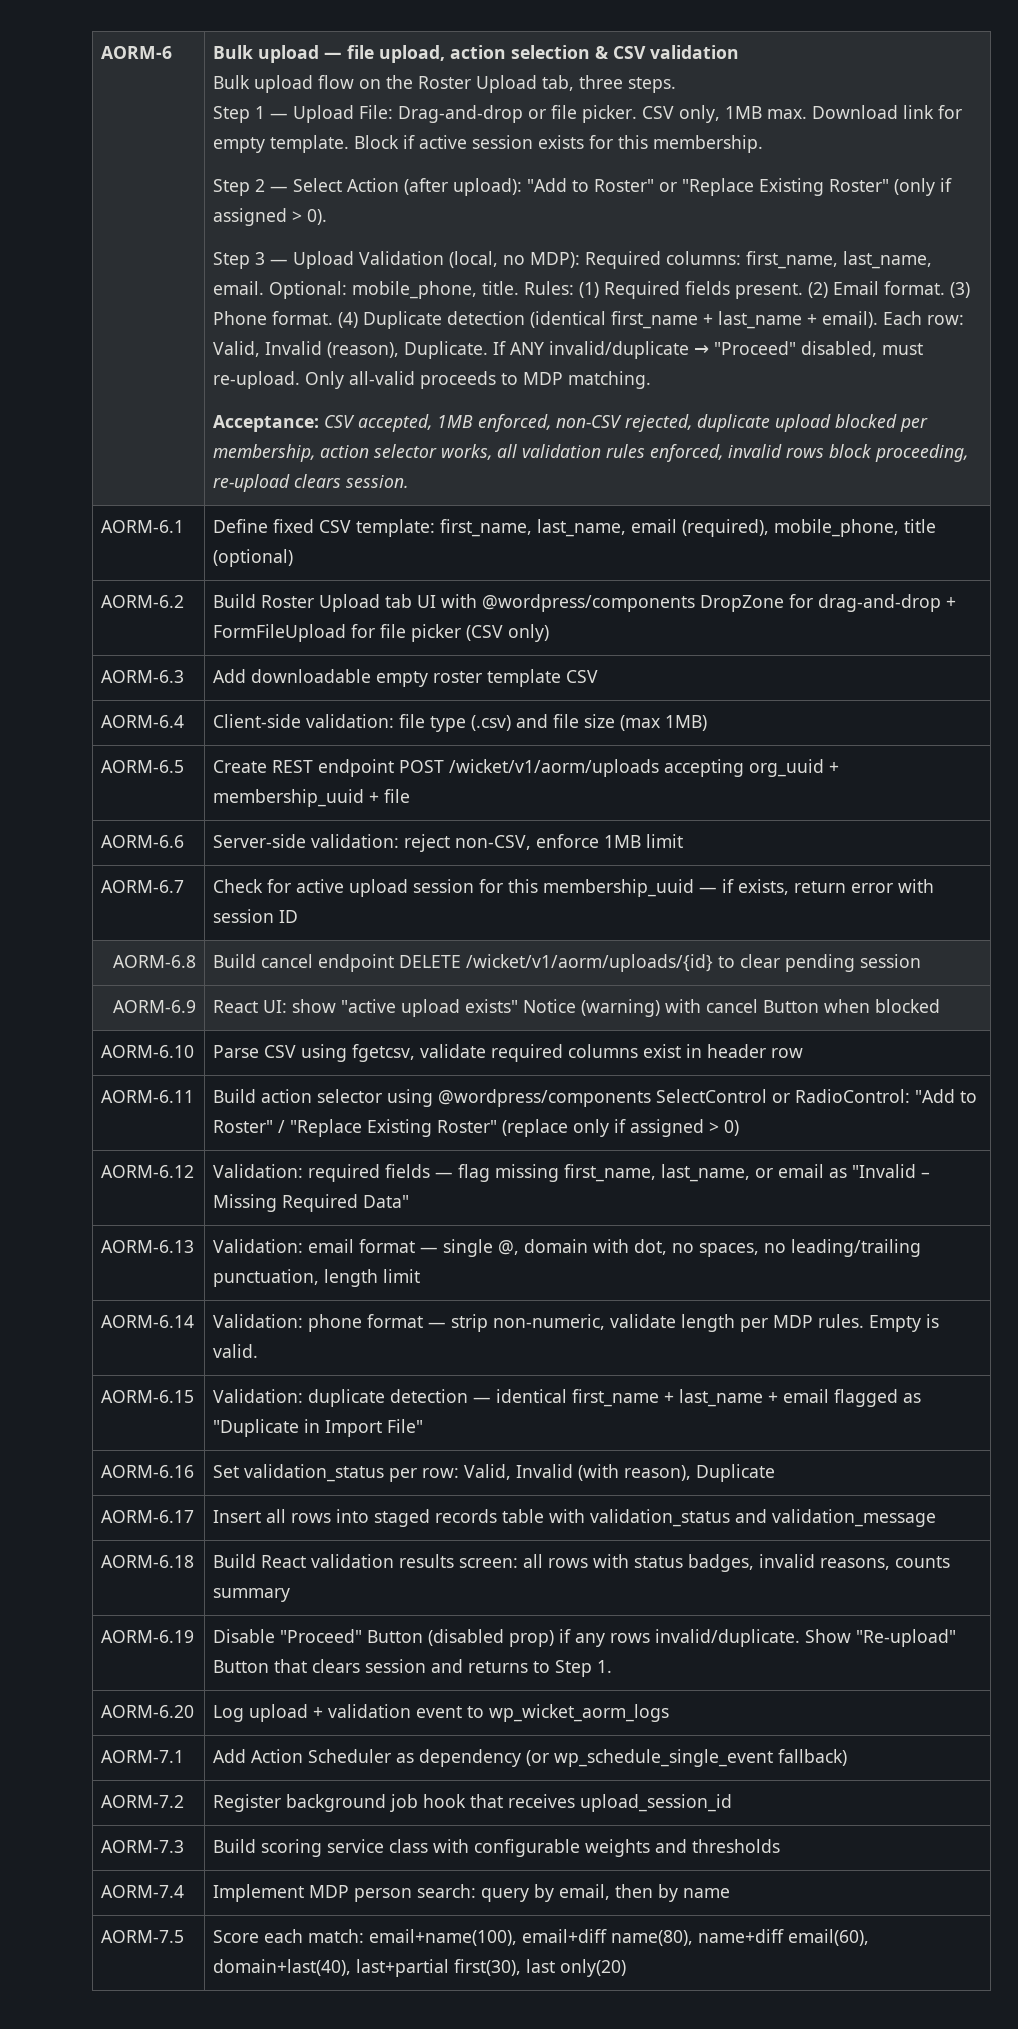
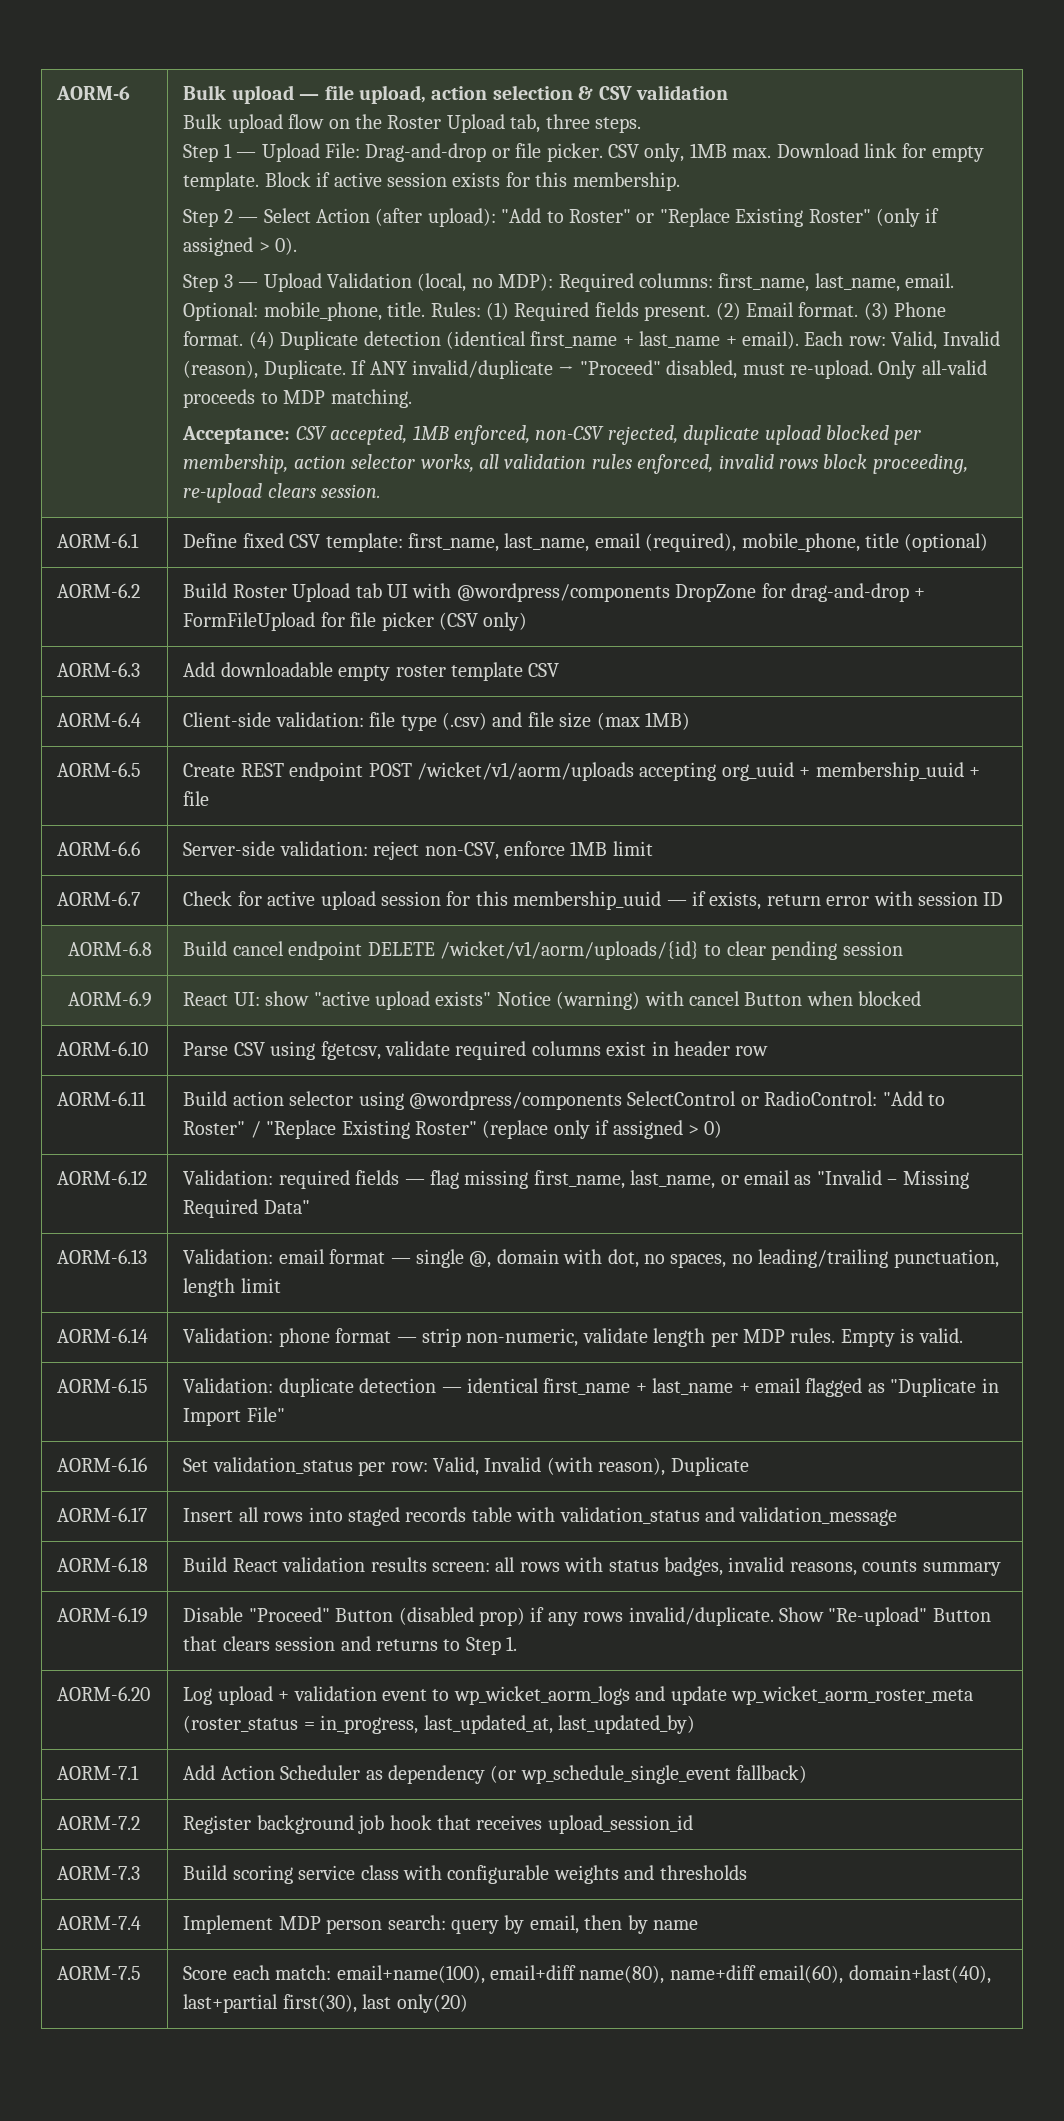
(670, 1713) none -> [635,1686,974,1705] [183,1715,696,1734] and update wp_wicket_aorm_roster_meta (roster_status = in_progress, last_updated_at, last_updated_by)

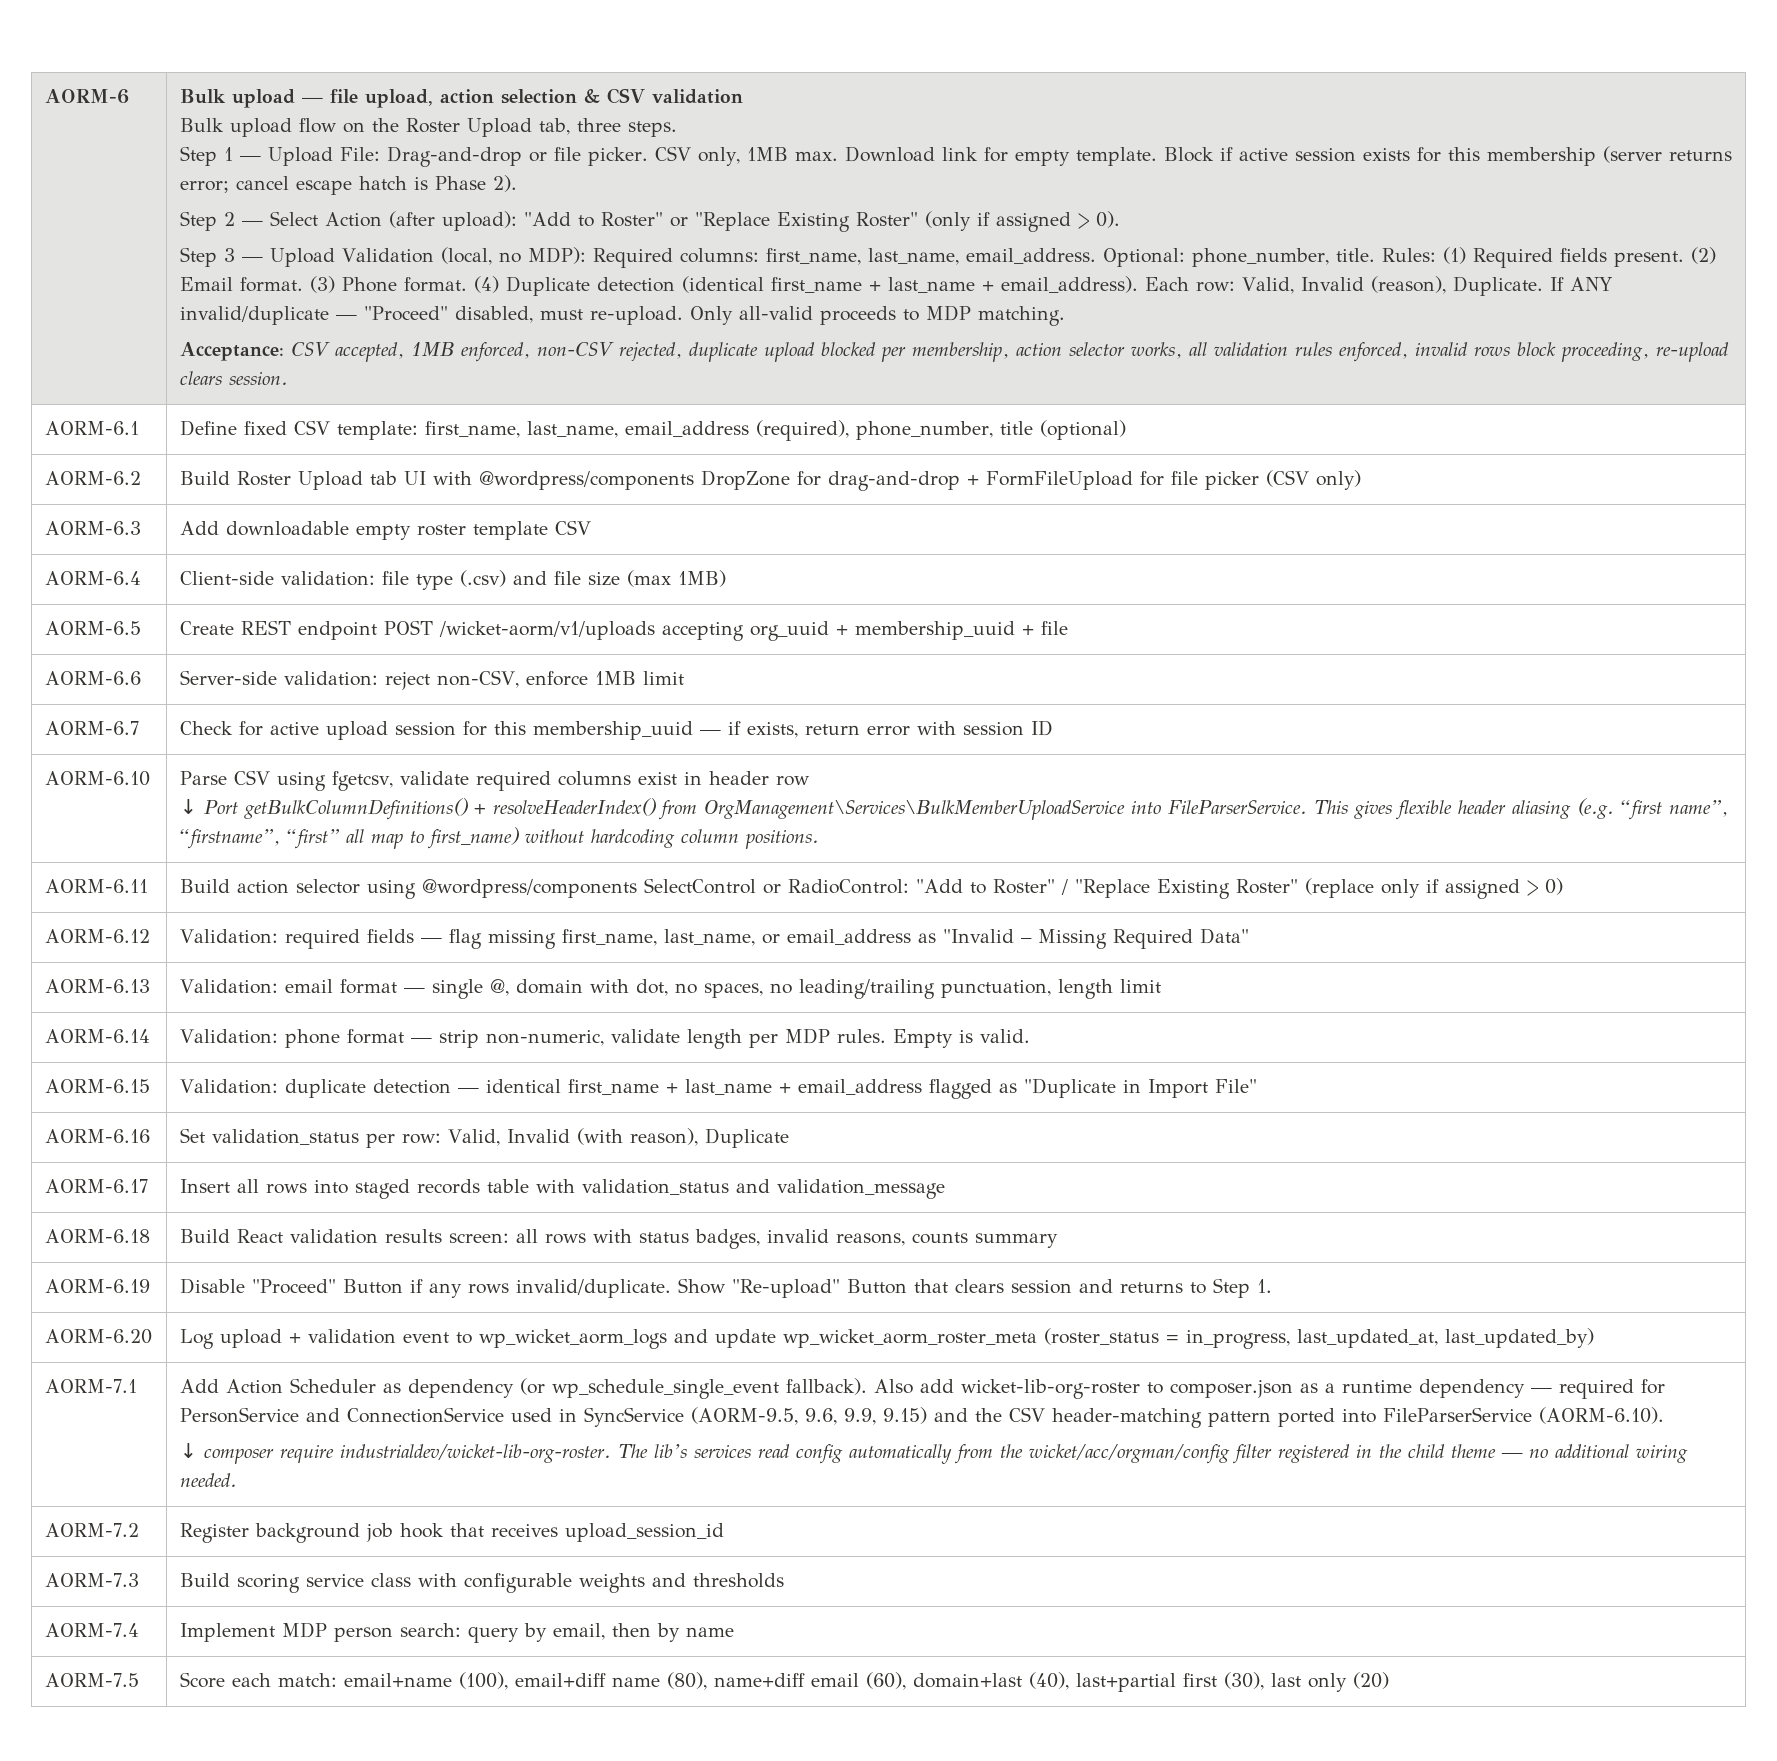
[572,172,680,191] membership. -> [1486,146,1732,166] [179,175,517,195] membership (server returns error; cancel escape hatch is Phase 2).
[905,273,955,288] [183,302,382,321] email. Optional: mobile_phone, -> [965,248,1329,267] email_address. Optional: phone_number,
[742,331,800,349] email). -> [1000,276,1138,293] email_address).
[558,365,575,375] → -> [335,315,357,320] —
[594,533,860,552] email (required), mobile_phone, -> [624,420,993,441] email_address (required), phone_number,
[417,762,635,781] /wicket/v1/aorm/uploads -> [438,621,655,640] /wicket-aorm/v1/uploads
[67,941,152,956] [183,941,903,960] [67,991,152,1007] [183,991,922,1010] // AORM-6.8 | Build cancel endpoint DELETE /wicket/v1/aorm/uploads/{id} to clear pending session // AORM-6.9 | React UI: show "active upload exists" Notice (warning) with cancel Button when blocked -> (1053, 728) none
(769, 1051) none -> [179,798,1728,820] [179,827,819,849] // ↓ Port getBulkColumnDefinitions() + resolveHeaderIndex() from OrgManagement\Services\BulkMemberUploadService into FileParserService. This gives flexible header aliasing (e.g. “first name”, “firstname”, “first” all map to first_name) without hardcoding column positions.
[744,1170,791,1185] email -> [786,929,911,945] email_address
[755,1378,802,1393] email -> [797,1079,922,1095] email_address
[398,1607,526,1626] (disabled prop) -> (403, 1286) none
[736,1765,808,1783] fallback) -> [785,1378,1665,1399] [179,1407,1664,1428] [179,1443,1688,1464] [179,1473,237,1487] fallback). Also add wicket-lib-org-roster to composer.json as a runtime dependency — required for PersonService and ConnectionService used in SyncService (AORM-9.5, 9.6, 9.9, 9.15) and the CSV header-matching pattern ported into FileParserService (AORM-6.10). // ↓ composer require industrialdev/wicket-lib-org-roster. The lib’s services read config automatically from the wicket/acc/orgman/config filter registered in the child theme — no additional wiring needed.
[336,1965,991,1984] [183,1994,468,2013] email+name(100), email+diff name(80), name+diff email(60), domain+last(40), last+partial first(30), last only(20) -> [343,1672,1389,1692] email+name (100), email+diff name (80), name+diff email (60), domain+last (40), last+partial first (30), last only (20)

